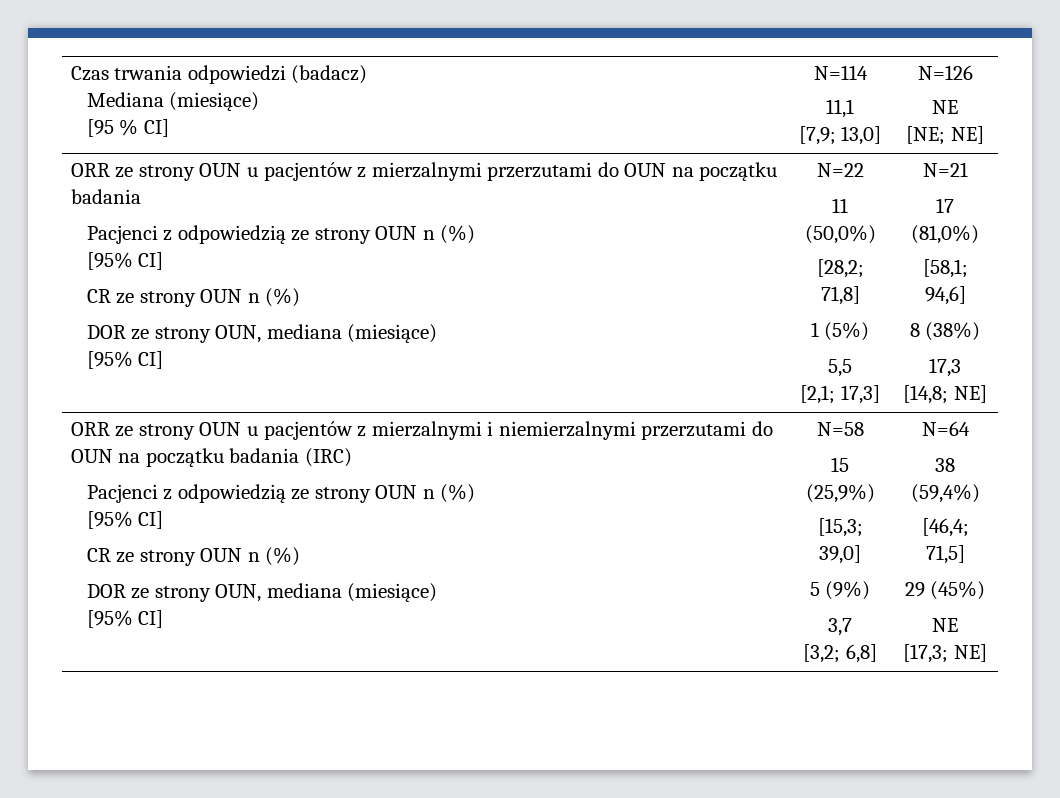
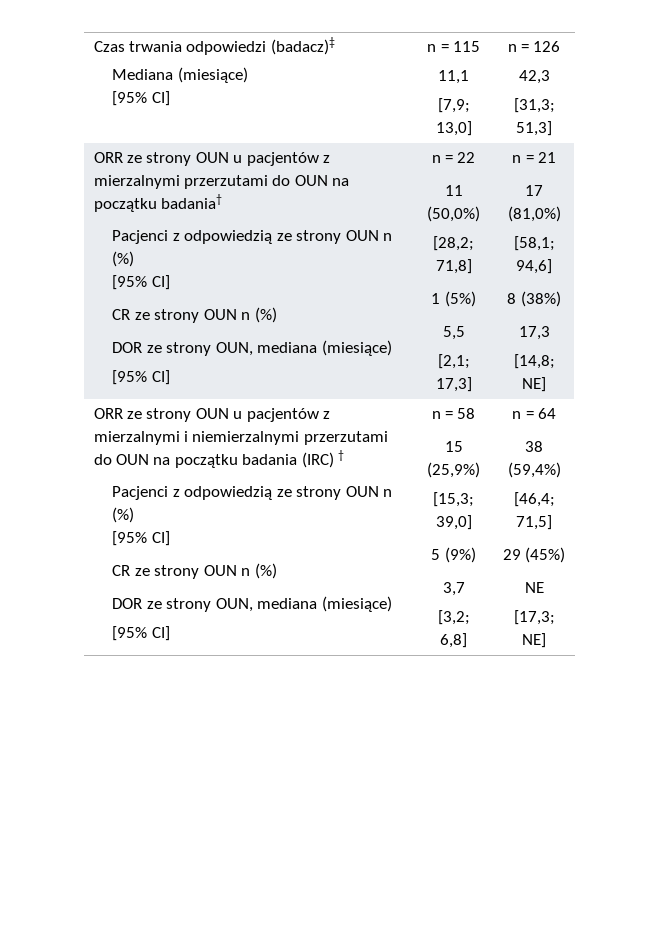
[291,65,368,84] (badacz) -> [270,37,335,55] (badacz)‡
[86,119,169,137] [813,65,868,80] [95 % CI] | N=114 -> [112,91,170,106] [427,41,480,52] [95% CI] | n = 115
[917,65,973,80] [932,100,958,114] [906,126,984,145] N=126 // NE // [NE; NE] -> [507,41,561,52] [518,70,550,84] [513,98,555,113] [516,121,552,136] n = 126 // 42,3 // [31,3; 51,3]
[70,189,141,204] badania -> [160,194,222,209] badania†
[816,163,864,177] N=22 -> [431,152,476,163] n = 22
[922,162,968,177] N=21 -> [512,152,556,163] n = 21
(353, 457) none -> [338,450,345,461] †
[816,422,864,436] N=58 -> [431,408,476,419] n = 58
[921,421,970,436] N=64 -> [512,408,556,419] n = 64

